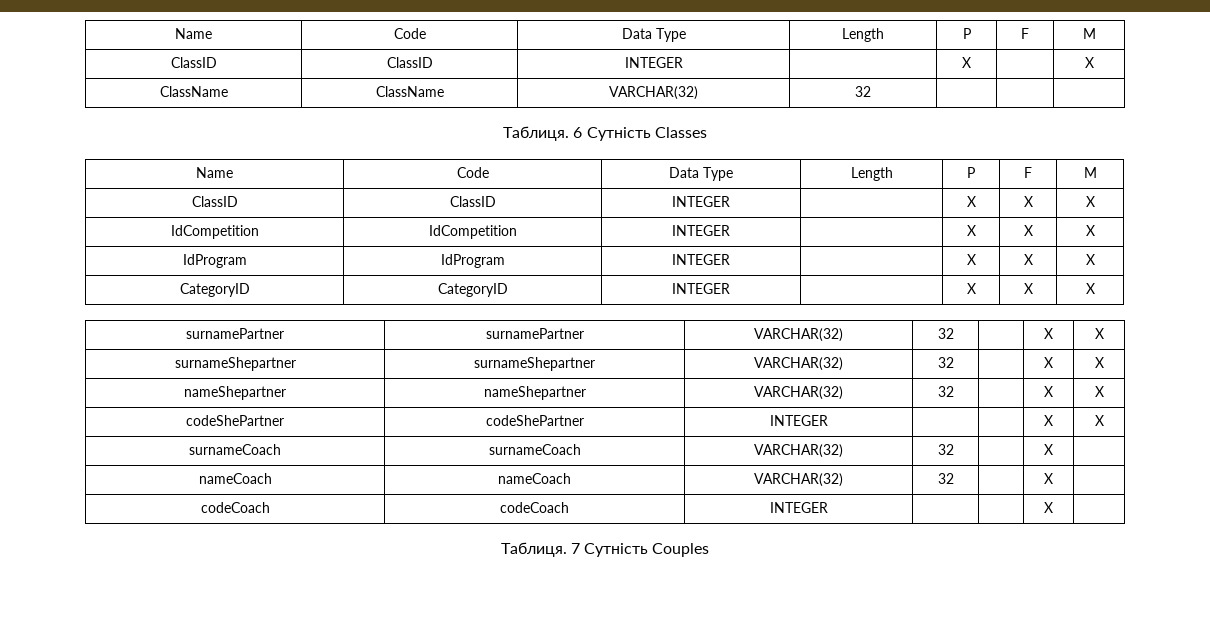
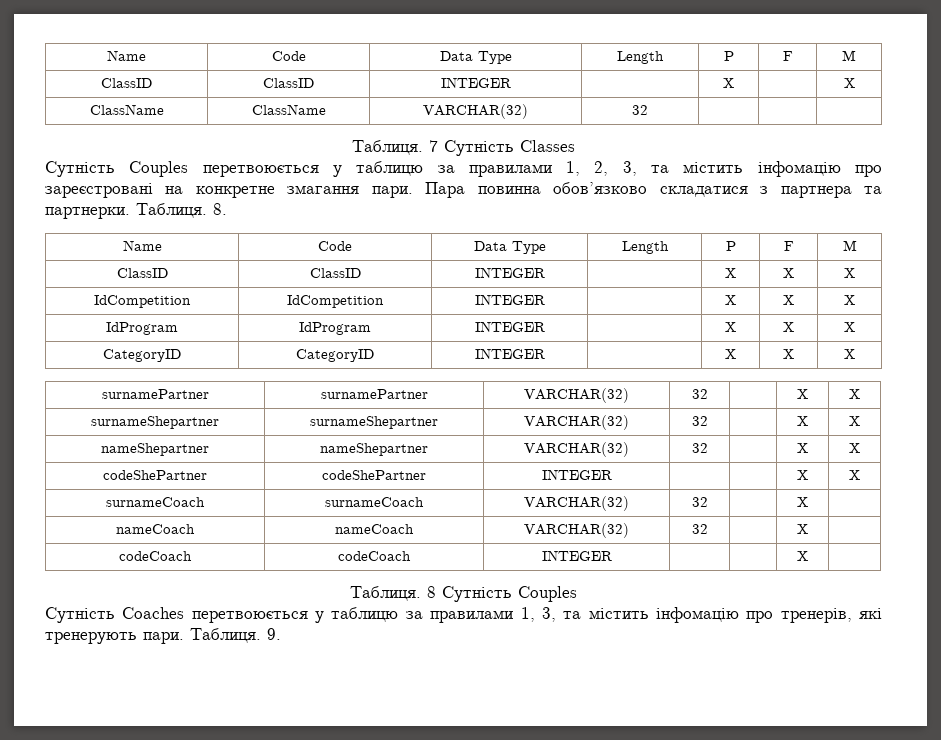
[573,127,583,138] 6 -> [429,140,438,152] 7
(707, 132) none -> [45,161,882,177] [45,182,882,198] [45,203,227,219] // Сутність Couples перетвоюється у таблицю за правилами 1, 2, 3, та містить інфомацію про зареєстровані на конкретне змагання пари. Пара повинна обов’язково складатися з партнера та партнерки. Таблиця. 8.
[570,543,710,557] 7 Сутність Couples -> [427,586,577,602] [45,607,882,623] [45,628,281,644] 8 Сутність Couples // Сутність Coaches перетвоюється у таблицю за правилами 1, 3, та містить інфомацію про тренерів, які тренерують пари. Таблиця. 9.

